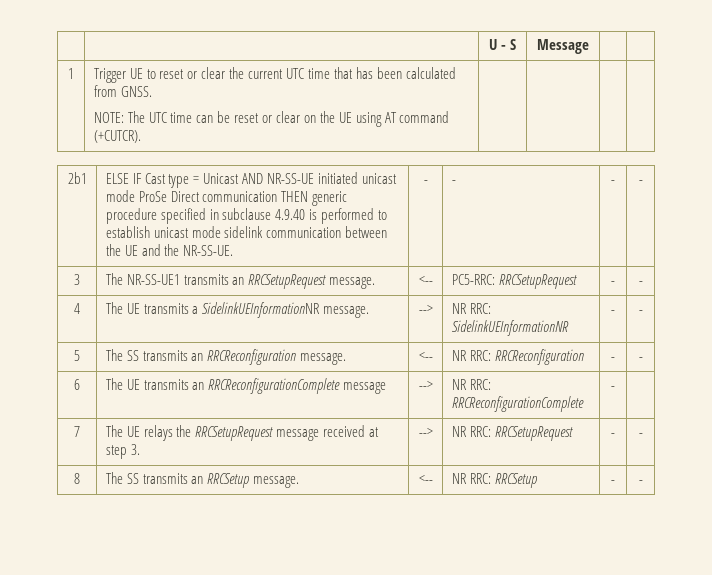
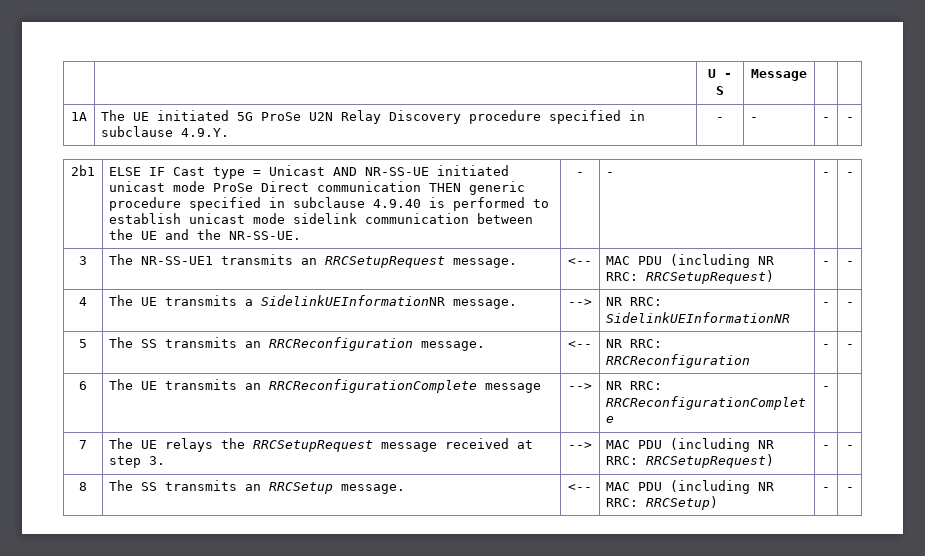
[68,68,74,79] [93,67,456,83] [93,85,152,97] [93,111,450,127] [93,130,141,143] 1 | Trigger UE to reset or clear the current UTC time that has been calculated from GNSS. // NOTE: The UTC time can be reset or clear on the UE using AT command (+CUTCR). | | | | -> [71,112,87,121] [101,110,646,124] [101,126,230,137] [716,117,724,121] [750,117,759,121] [822,117,830,121] [845,117,854,121] 1A | The UE initiated 5G ProSe U2N Relay Discovery procedure specified in subclause 4.9.Y. | - | - | - | -
[451,274,577,289] PC5-RRC: RRCSetupRequest -> [606,254,775,268] [606,270,775,284] MAC PDU (including NR RRC: RRCSetupRequest)
[451,426,573,441] NR RRC: RRCSetupRequest -> [606,438,775,452] [606,454,775,468] MAC PDU (including NR RRC: RRCSetupRequest)
[451,473,537,488] NR RRC: RRCSetup -> [606,480,775,494] [606,496,719,510] MAC PDU (including NR RRC: RRCSetup)

